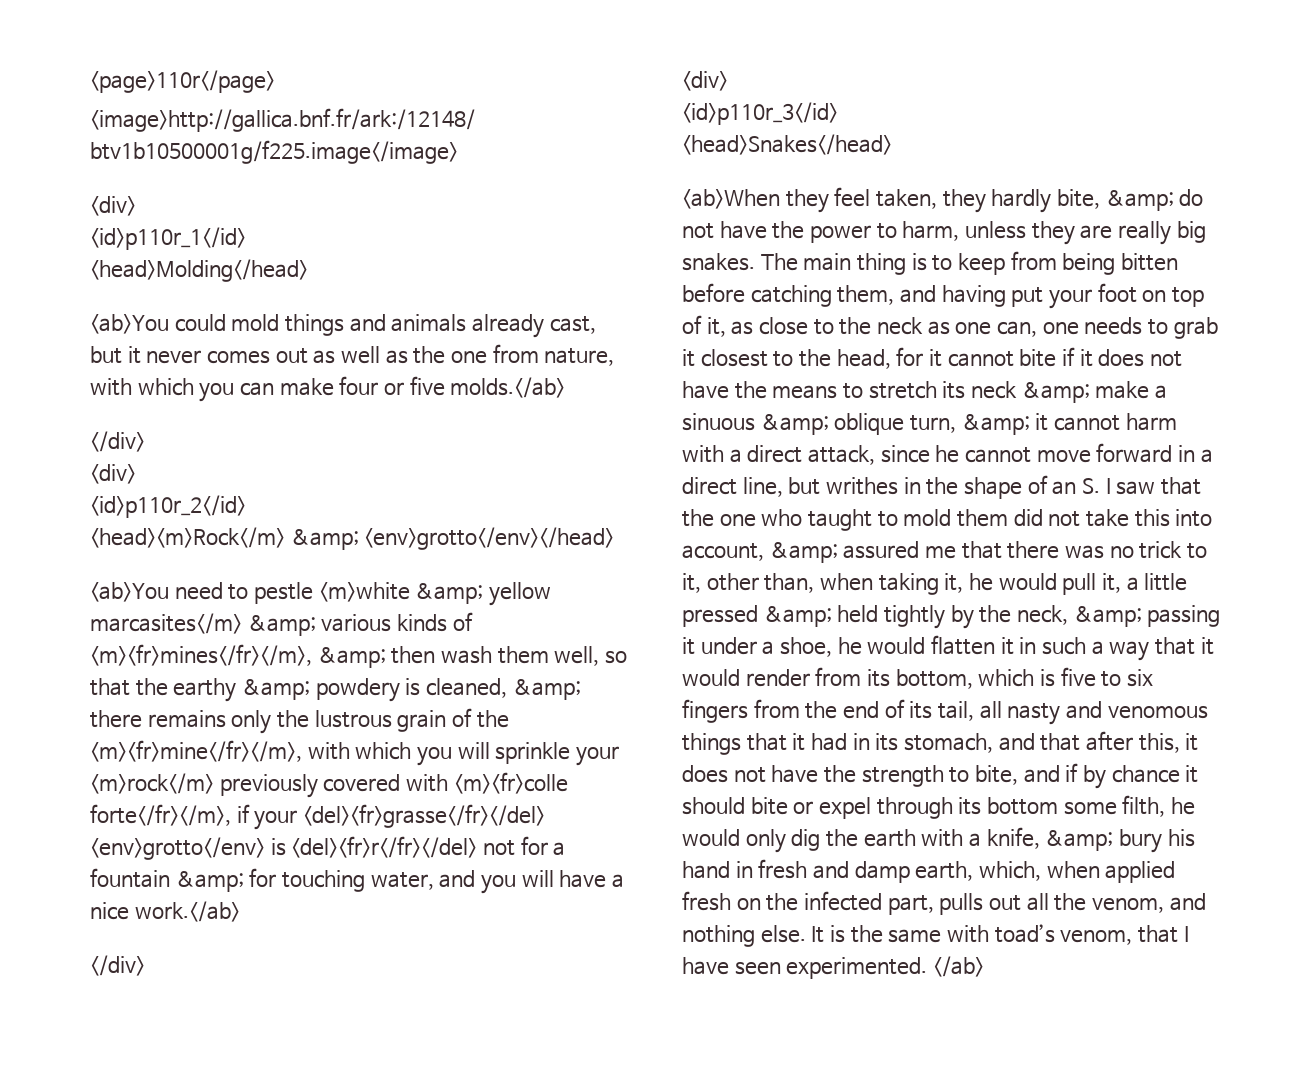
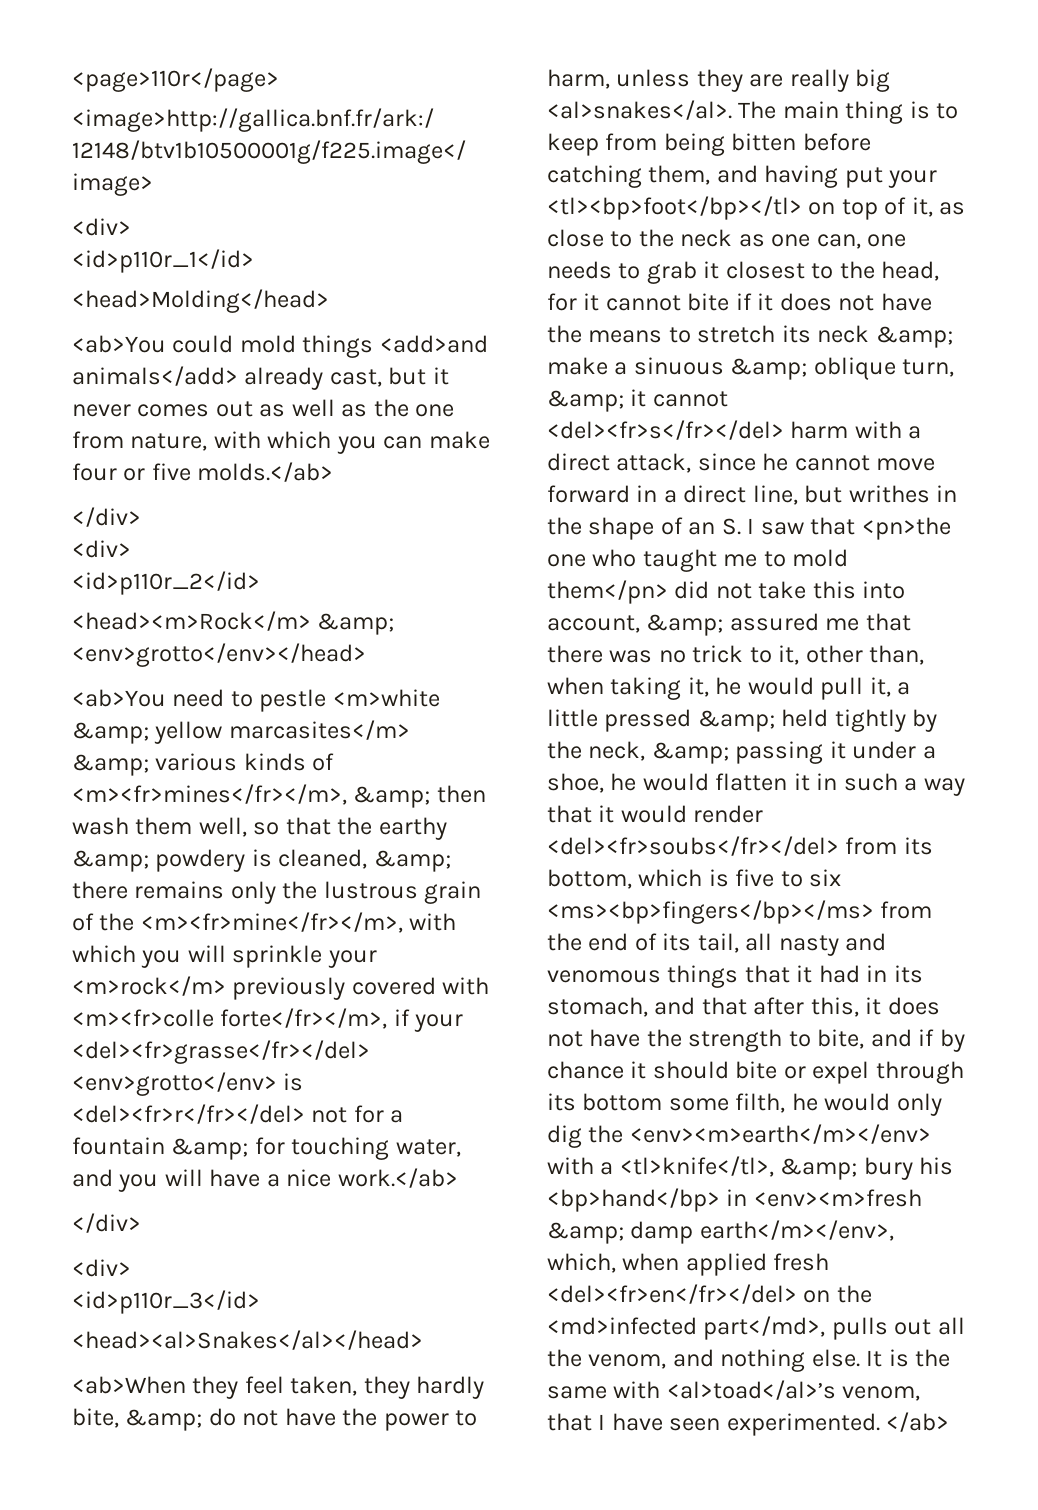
[349,314,467,332] and animals -> [379,335,488,353] [72,366,238,386] <add>and animals</add>
[682,134,892,155] <head>Snakes</head> -> [72,1330,423,1350] <head><al>Snakes</al></head>
[682,253,755,271] snakes. -> [547,100,732,120] <al>snakes</al>.
[1097,283,1137,303] foot -> [547,196,802,220] <tl><bp>foot</bp></tl>
(1120, 423) none -> [547,420,784,440] <del><fr>s</fr></del>
[682,509,714,527] the -> [861,517,951,540] <pn>the
(873, 520) none -> [723,554,758,567] me
[957,509,1009,527] them -> [547,580,668,604] them</pn>
(810, 678) none -> [547,836,839,856] <del><fr>soubs</fr></del>
[682,699,748,723] fingers -> [547,900,874,924] <ms><bp>fingers</bp></ms>
[863,827,1040,849] earth with a knife, -> [629,1124,931,1144] [547,1156,774,1177] <env><m>earth</m></env> with a <tl>knife</tl>,
[682,859,974,883] hand in fresh and damp earth, -> [547,1188,922,1212] [547,1220,894,1244] <bp>hand</bp> in <env><m>fresh &amp; damp earth</m></env>,
(731, 901) none -> [547,1284,797,1304] <del><fr>en</fr></del>
[803,891,934,915] infected part, -> [547,1316,826,1340] <md>infected part</md>,
[994,924,1055,943] toad’s -> [666,1380,836,1400] <al>toad</al>’s

